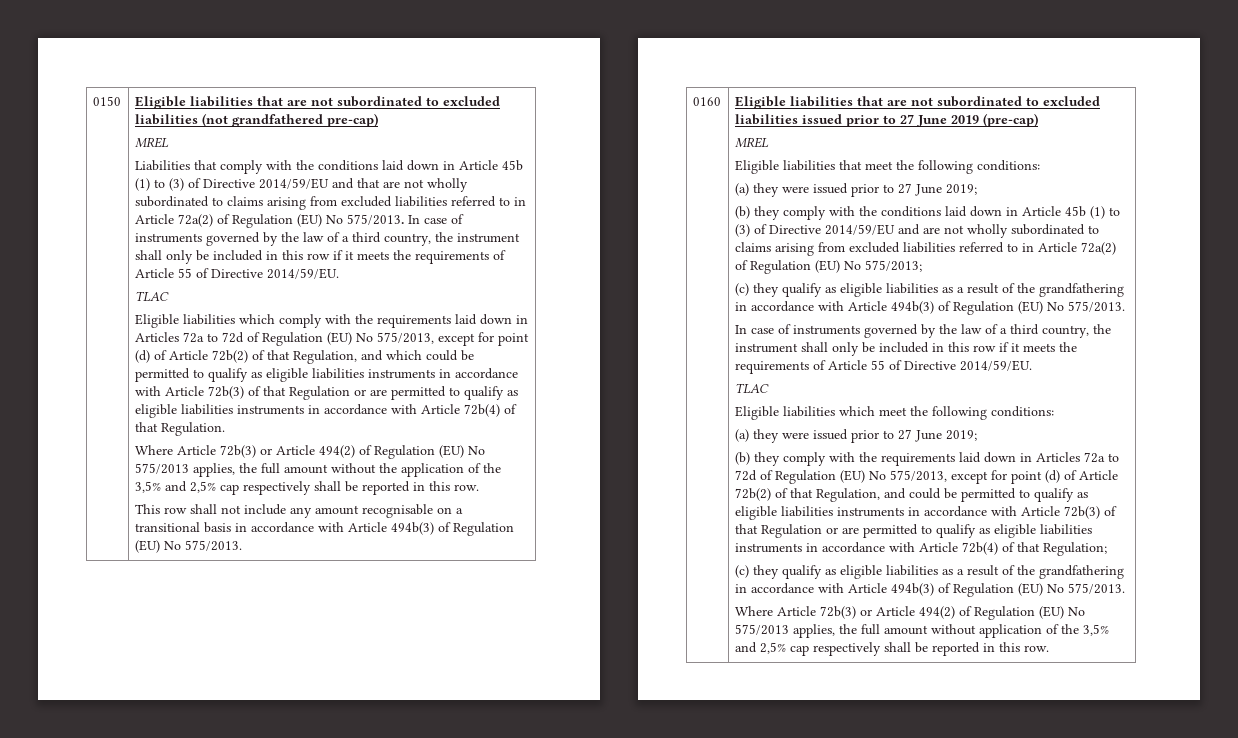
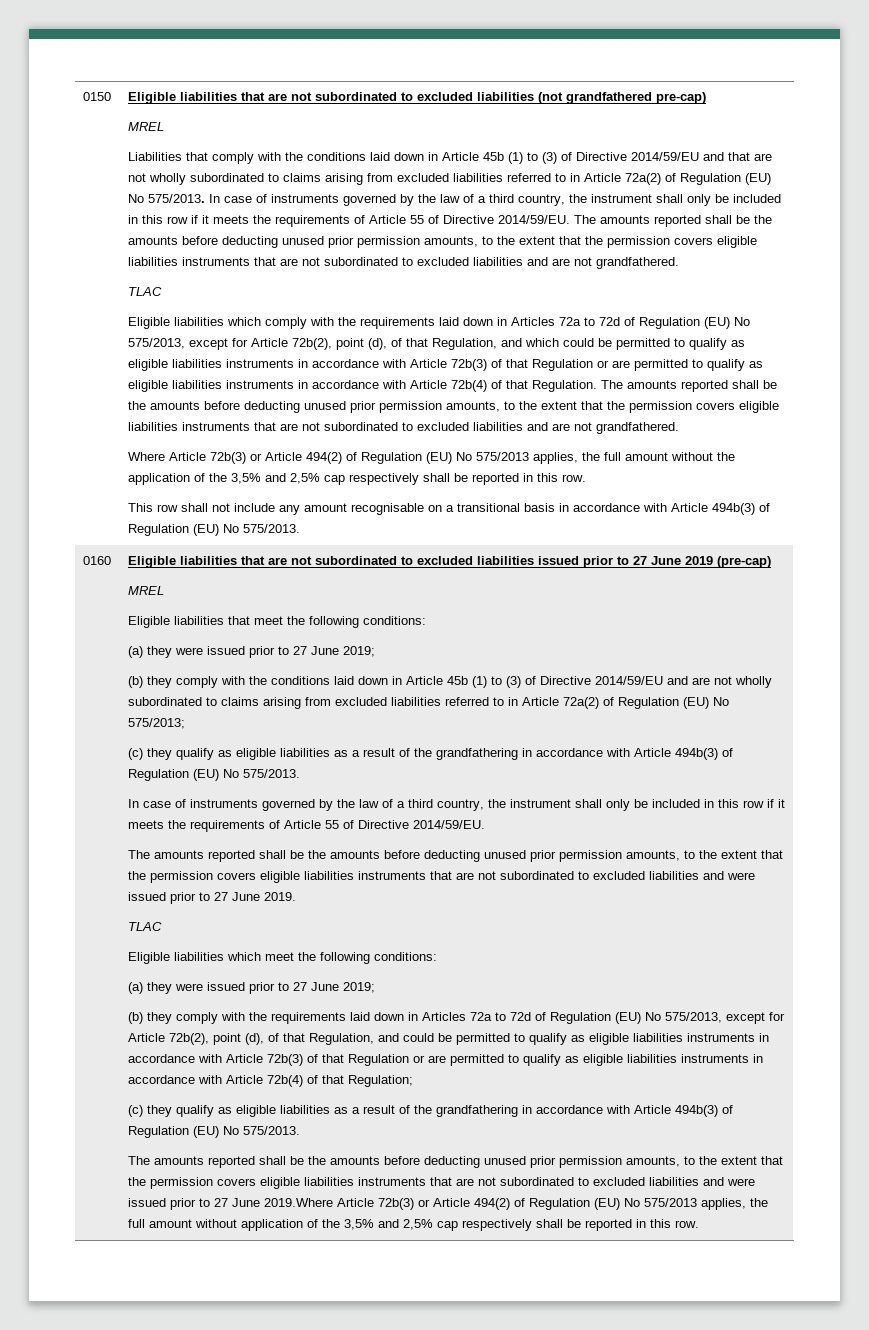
(339, 273) none -> [574,215,773,227] [128,236,758,248] [128,257,680,269] The amounts reported shall be the amounts before deducting unused prior permission amounts, to the extent that the permission covers eligible liabilities instruments that are not subordinated to excluded liabilities and are not grandfathered.
[497,333,529,346] [134,350,248,363] point (d) of Article 72b(2) -> [251,338,388,350] Article 72b(2), point (d),
(225, 429) none -> [601,380,778,392] [128,401,780,413] [128,422,680,434] The amounts reported shall be the amounts before deducting unused prior permission amounts, to the extent that the permission covers eligible liabilities instruments that are not subordinated to excluded liabilities and are not grandfathered.
(1032, 365) none -> [128,850,784,862] [128,871,756,883] [128,892,297,904] // The amounts reported shall be the amounts before deducting unused prior permission amounts, to the extent that the permission covers eligible liabilities instruments that are not subordinated to excluded liabilities and were issued prior to 27 June 2019.
[1010,470,1118,484] [734,488,771,501] point (d) of Article 72b(2) -> [128,1033,265,1045] Article 72b(2), point (d),
[734,606,773,616] Where -> [128,1156,784,1168] [128,1177,756,1189] [128,1198,334,1210] The amounts reported shall be the amounts before deducting unused prior permission amounts, to the extent that the permission covers eligible liabilities instruments that are not subordinated to excluded liabilities and were issued prior to 27 June 2019.Where

